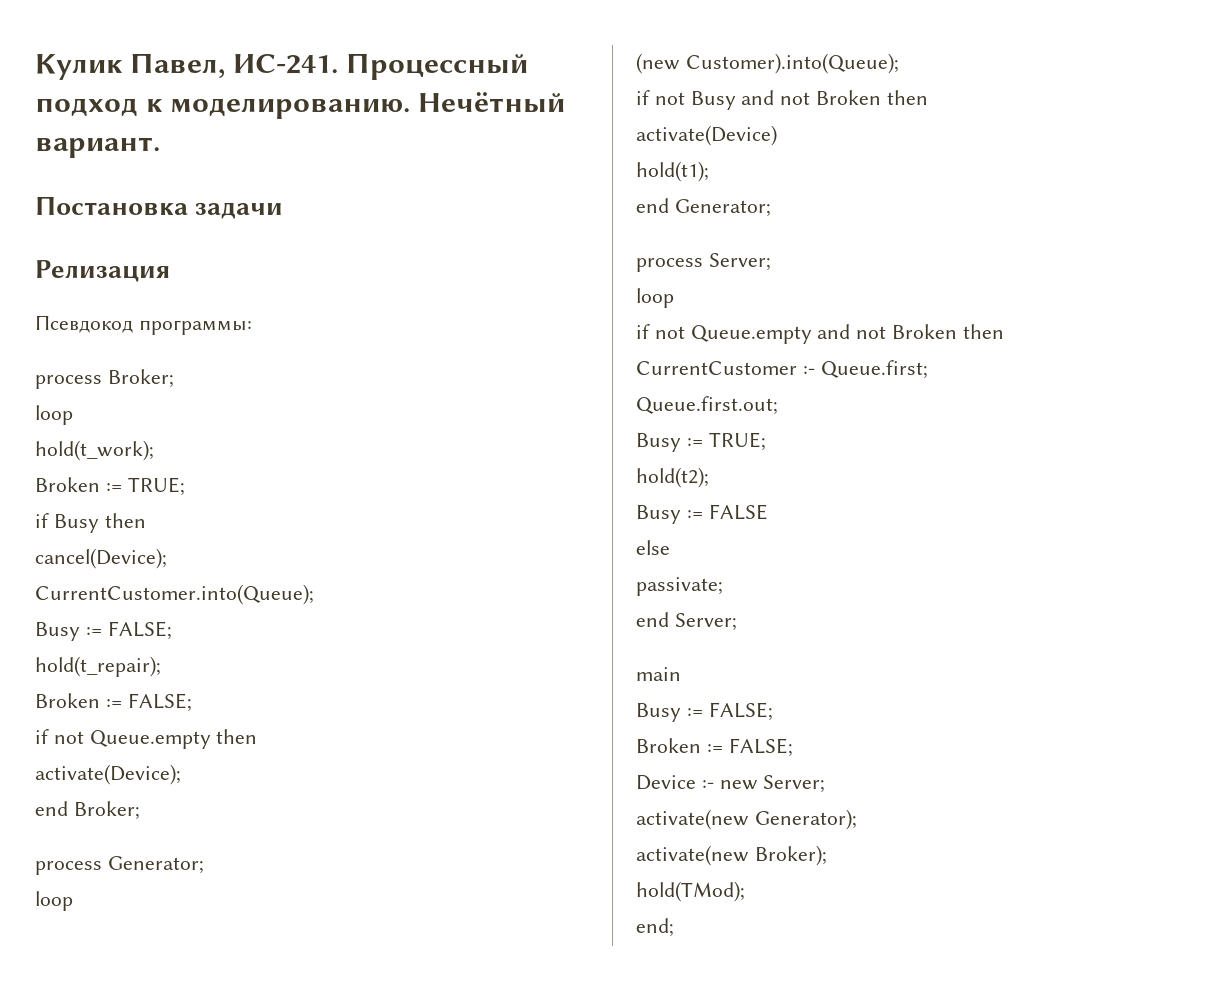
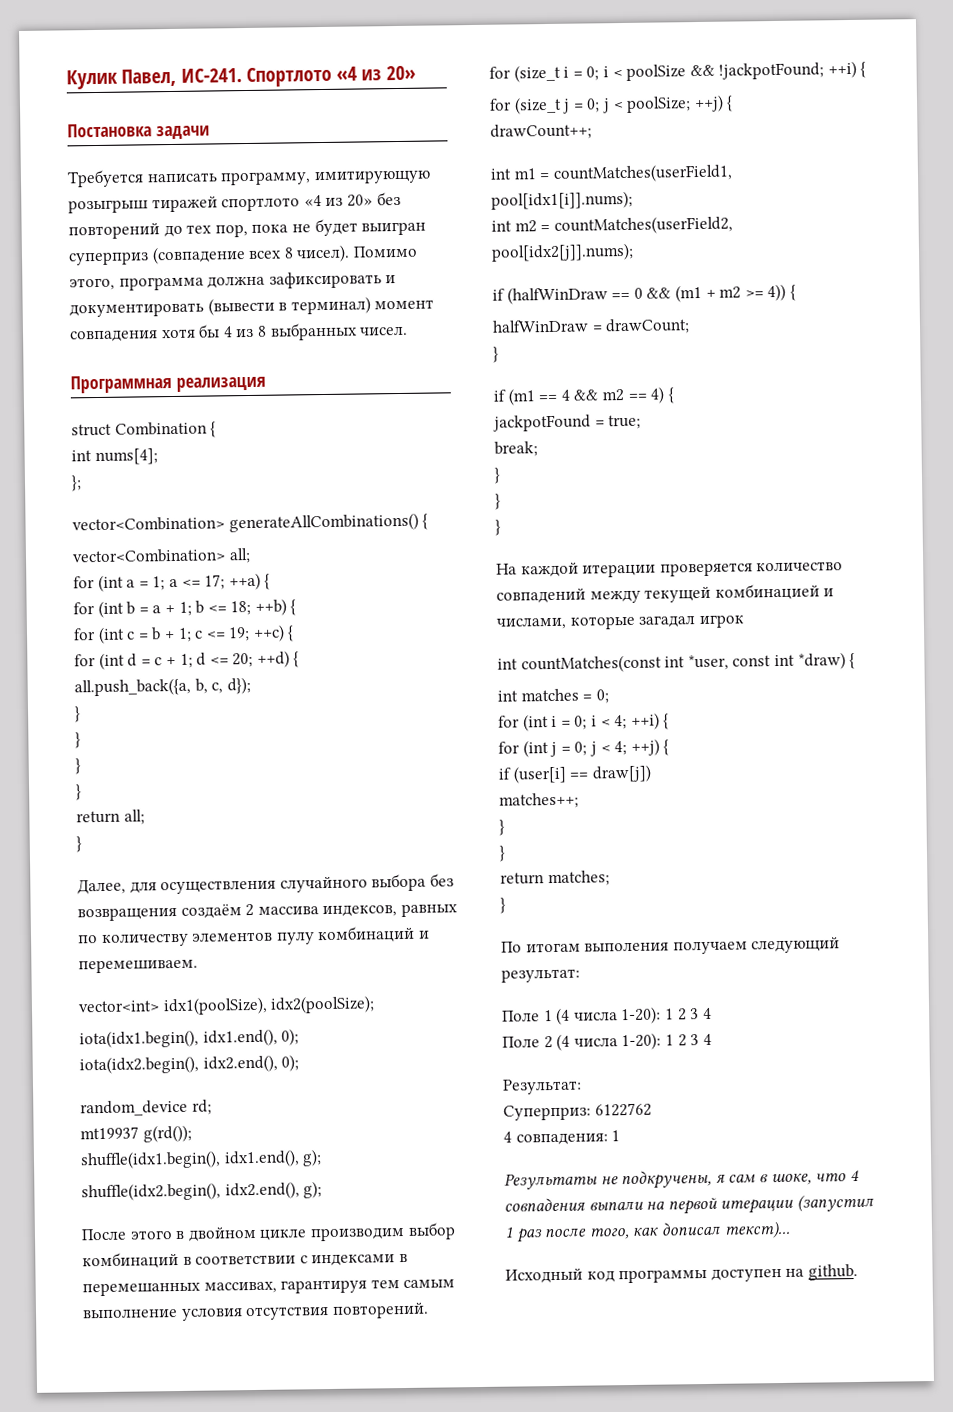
[346,53,529,80] [35,92,566,119] [35,137,160,158] [35,196,284,219] [35,260,170,282] [35,315,252,335] [35,369,174,389] [35,405,73,425] [35,440,154,461] [35,477,185,496] [35,513,146,533] [35,548,167,569] [35,584,314,605] [35,621,172,641] [35,656,161,677] [35,693,192,712] [35,729,258,749] [35,764,181,785] [35,801,140,820] [35,856,204,875] [35,891,73,911] [636,53,899,74] [636,90,928,110] [636,125,777,146] [636,161,709,182] [636,198,771,217] [636,253,771,272] [636,288,674,308] [636,324,1004,344] [636,360,928,379] [636,396,778,415] [636,432,766,452] [636,467,709,488] [636,504,768,524] [636,540,670,555] [636,577,723,596] [636,612,737,631] [636,667,681,681] [636,702,773,722] [636,738,793,757] [636,775,826,793] [636,809,857,830] [636,845,827,866] [636,881,745,902] [636,918,674,937] Процессный подход к моделированию. Нечётный вариант. // Постановка задачи // Релизация // Псевдокод программы: // process Broker; // loop // hold(t_work); // Broken := TRUE; // if Busy then // cancel(Device); // CurrentCustomer.into(Queue); // Busy := FALSE; // hold(t_repair); // Broken := FALSE; // if not Queue.empty then // activate(Device); // end Broker; // process Generator; // loop // (new Customer).into(Queue); // if not Busy and not Broken then // activate(Device) // hold(t1); // end Generator; // process Server; // loop // if not Queue.empty and not Broken then // CurrentCustomer :- Queue.first; // Queue.first.out; // Busy := TRUE; // hold(t2); // Busy := FALSE // else // passivate; // end Server; // main // Busy := FALSE; // Broken := FALSE; // Device :- new Server; // activate(new Generator); // activate(new Broker); // hold(TMod); // end; -> [245,65,416,88] [67,123,210,140] [67,169,431,188] [68,191,401,214] [68,218,427,240] [68,244,418,266] [69,271,397,291] [69,296,435,318] [69,322,409,343] [70,375,266,394] [71,421,217,438] [71,448,158,466] [71,475,82,492] [72,512,429,533] [72,547,251,564] [73,572,271,593] [73,598,297,619] [73,624,295,645] [74,650,300,671] [74,676,251,697] [74,706,81,723] [75,732,81,749] [75,758,81,775] [76,784,82,801] [76,809,145,825] [76,836,82,853] [77,873,454,895] [77,903,458,922] [78,925,430,947] [78,958,198,974] [78,995,376,1016] [79,1028,300,1049] [79,1054,300,1075] [80,1099,212,1117] [80,1124,192,1143] [80,1149,323,1170] [81,1181,323,1202] [81,1222,456,1242] [82,1252,408,1270] [82,1279,456,1297] [82,1301,429,1321] [489,60,867,83] [489,94,734,115] [490,123,592,140] [490,163,733,183] [491,190,633,210] [491,215,733,235] [491,242,634,262] [492,283,796,305] [492,318,691,335] [493,346,499,363] [493,386,675,406] [493,414,642,432] [494,441,538,457] [494,467,501,484] [495,493,501,510] [495,519,501,536] [496,561,844,578] [496,583,835,604] [496,614,744,630] [497,652,856,674] [497,688,609,704] [498,712,670,732] [498,738,670,758] [498,764,652,784] [499,792,579,809] [499,819,505,836] [499,845,506,862] [500,870,610,887] [500,897,506,914] [501,936,841,955] [501,968,580,983] [502,1006,712,1025] [502,1032,712,1051] [502,1078,582,1095] [503,1102,652,1121] [503,1130,621,1146] [504,1169,860,1190] [504,1193,875,1215] [504,1220,791,1243] [505,1263,858,1284] Спортлото «4 из 20» // Постановка задачи // Требуется написать программу, имитирующую розыгрыш тиражей спортлото «4 из 20» без повторений до тех пор, пока не будет выигран суперприз (совпадение всех 8 чисел). Помимо этого, программа должна зафиксировать и документировать (вывести в терминал) момент совпадения хотя бы 4 из 8 выбранных чисел. // Программная реализация // struct Combination { // int nums[4]; // }; // vector<Combination> generateAllCombinations() { // vector<Combination> all; // for (int a = 1; a <= 17; ++a) { // for (int b = a + 1; b <= 18; ++b) { // for (int c = b + 1; c <= 19; ++c) { // for (int d = c + 1; d <= 20; ++d) { // all.push_back({a, b, c, d}); // } // } // } // } // return all; // } // Далее, для осуществления случайного выбора без возвращения создаём 2 массива индексов, равных по количеству элементов пулу комбинаций и перемешиваем. // vector<int> idx1(poolSize), idx2(poolSize); // iota(idx1.begin(), idx1.end(), 0); // iota(idx2.begin(), idx2.end(), 0); // random_device rd; // mt19937 g(rd()); // shuffle(idx1.begin(), idx1.end(), g); // shuffle(idx2.begin(), idx2.end(), g); // После этого в двойном цикле производим выбор комбинаций в соответствии с индексами в перемешанных массивах, гарантируя тем самым выполнение условия отсутствия повторений. // for (size_t i = 0; i < poolSize && !jackpotFound; ++i) { // for (size_t j = 0; j < poolSize; ++j) { // drawCount++; // int m1 = countMatches(userField1, pool[idx1[i]].nums); // int m2 = countMatches(userField2, pool[idx2[j]].nums); // if (halfWinDraw == 0 && (m1 + m2 >= 4)) { // halfWinDraw = drawCount; // } // if (m1 == 4 && m2 == 4) { // jackpotFound = true; // break; // } // } // } // На каждой итерации проверяется количество совпадений между текущей комбинацией и числами, которые загадал игрок // int countMatches(const int *user, const int *draw) { // int matches = 0; // for (int i = 0; i < 4; ++i) { // for (int j = 0; j < 4; ++j) { // if (user[i] == draw[j]) // matches++; // } // } // return matches; // } // По итогам выполения получаем следующий результат: // Поле 1 (4 числа 1-20): 1 2 3 4 // Поле 2 (4 числа 1-20): 1 2 3 4 // Результат: // Суперприз: 6122762 // 4 совпадения: 1 // Результаты не подкручены, я сам в шоке, что 4 совпадения выпали на первой итерации (запустил 1 раз после того, как дописал текст)... // Исходный код программы доступен на github.

